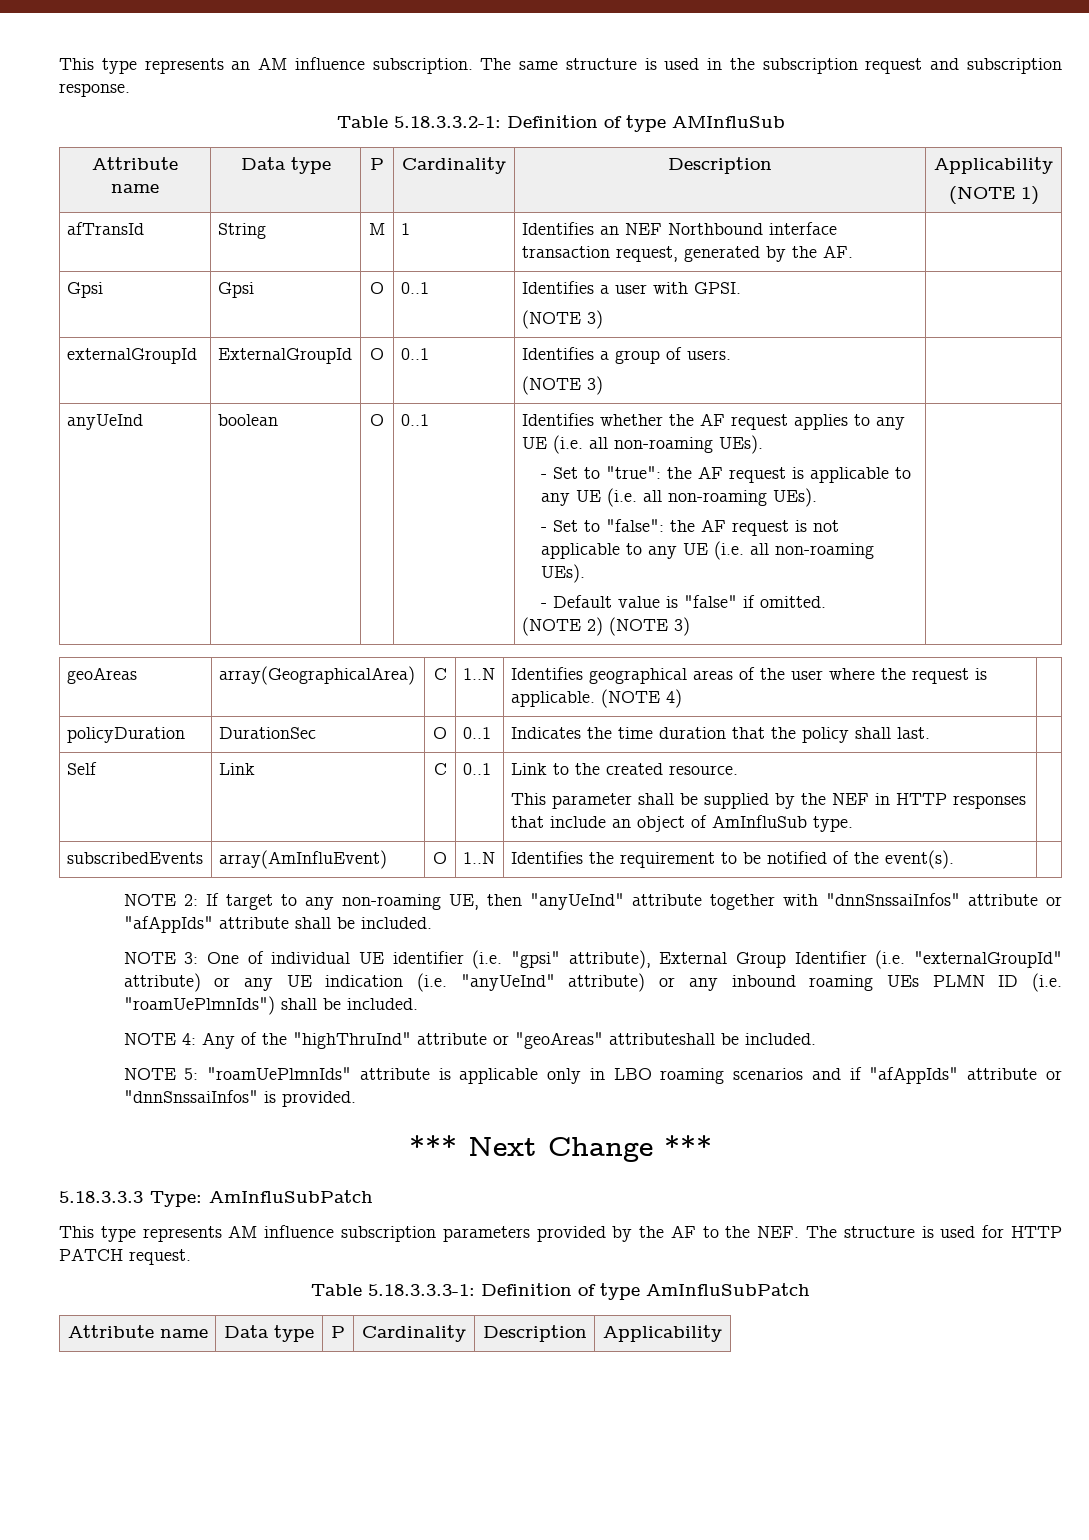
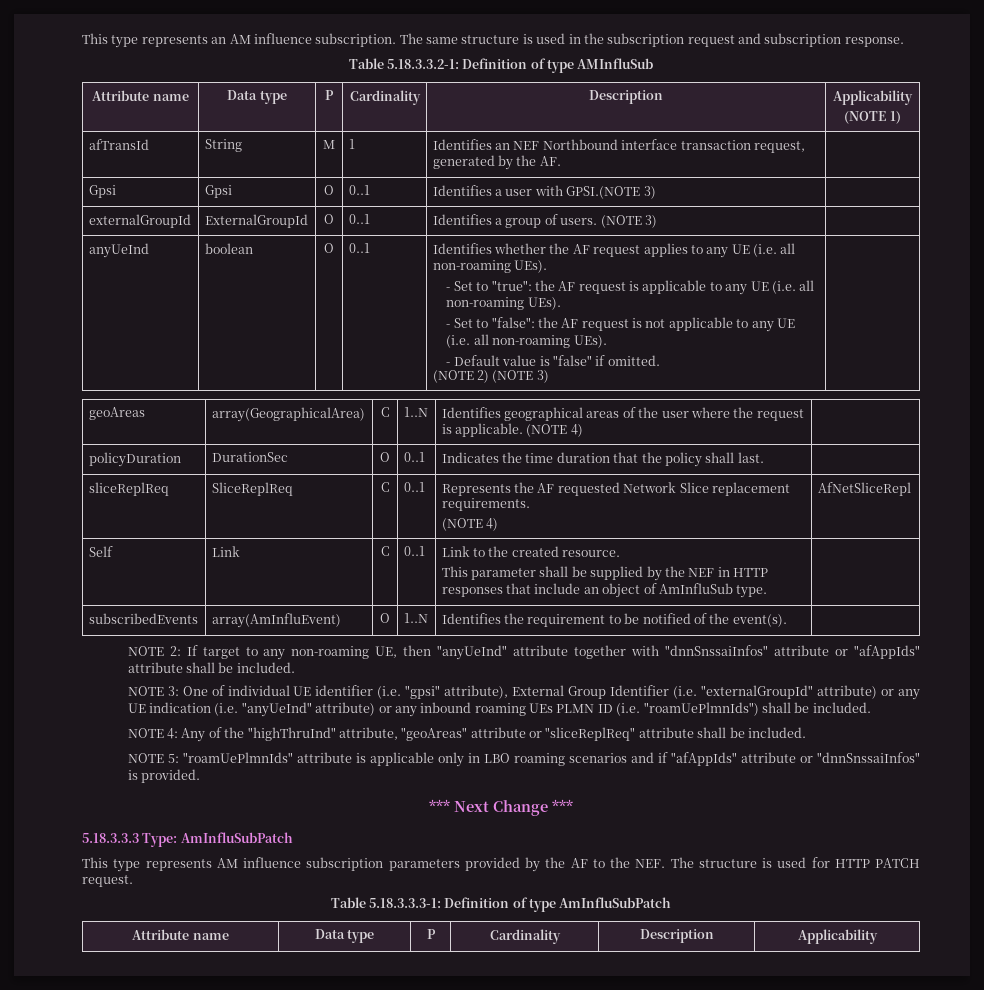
[693,282,741,294] [521,310,581,329] GPSI. // (NOTE -> [566,186,641,199] GPSI.(NOTE
(731, 355) // -> (598, 221) none
(930, 733) none -> [88,482,169,496] [211,482,293,496] [380,482,390,492] [403,482,425,492] [441,482,790,496] [441,498,530,511] [441,518,499,531] [817,482,911,496] // sliceReplReq | SliceReplReq | C | 0..1 | Represents the AF requested Network Slice replacement requirements. // (NOTE 4) | AfNetSliceRepl
[416,1032,715,1049] attribute or "geoAreas" attributeshall -> [338,727,727,741] attribute, "geoAreas" attribute or "sliceReplReq" attribute shall

